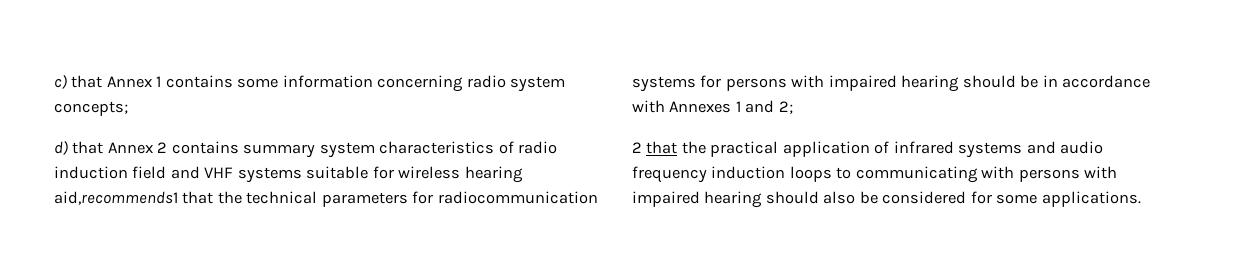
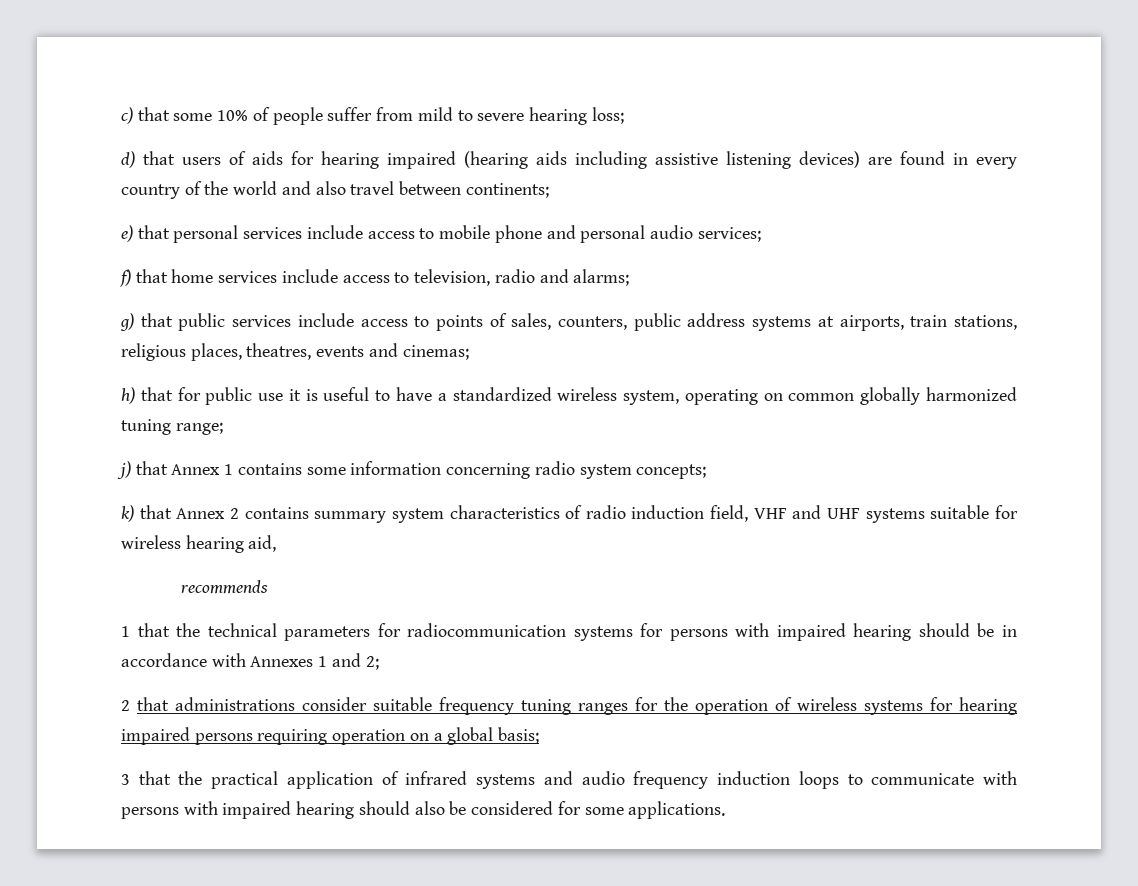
(103, 81) none -> [173,107,624,125] [121,151,1017,169] [121,181,549,199] [121,225,761,243] [120,269,630,287] [120,313,1018,331] [121,343,469,361] [121,387,1018,405] [121,419,223,435] [117,461,168,479] some 10% of people suffer from mild to severe hearing loss; // d) that users of aids for hearing impaired (hearing aids including assistive listening devices) are found in every country of the world and also travel between continents; // e) that personal services include access to mobile phone and personal audio services; // f) that home services include access to television, radio and alarms; // g) that public services include access to points of sales, counters, public address systems at airports, train stations, religious places, theatres, events and cinemas; // h) that for public use it is useful to have a standardized wireless system, operating on common globally harmonized tuning range; // j) that
[54,140,68,155] d) -> [121,505,134,522] k)
[132,166,234,179] field and VHF -> [710,505,861,522] field, VHF and UHF
[54,191,178,205] aid,recommends1 -> [248,535,277,552] [180,580,268,594] [121,626,130,637] aid, // recommends // 1
(678, 147) none -> [175,697,1017,715] [121,727,540,745] [121,771,171,785] administrations consider suitable frequency tuning ranges for the operation of wireless systems for hearing impaired persons requiring operation on a global basis; // 3 that
[855,166,978,183] communicating -> [871,773,975,785] communicate

